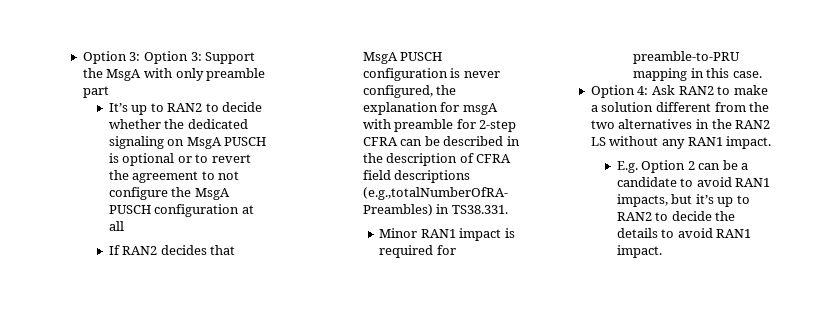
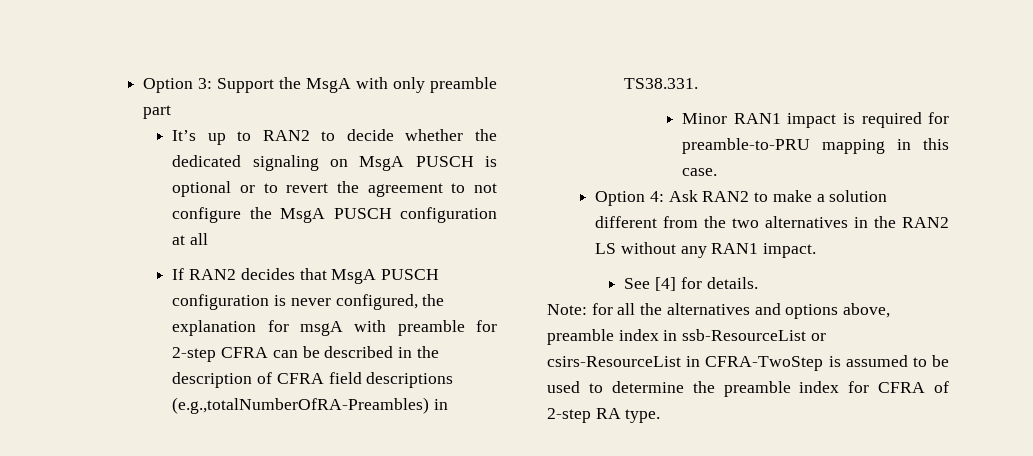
[82,51,202,64] Option 3: Option 3: -> [143,78,213,93] Option 3:
[616,160,749,173] [616,177,771,187] [616,194,750,207] [616,211,736,221] [616,228,752,238] [616,245,662,258] E.g. Option 2 can be a candidate to avoid RAN1 impacts, but it’s up to RAN2 to decide the details to avoid RAN1 impact. -> [624,277,758,291] [547,303,891,319] [547,329,826,345] [547,355,949,371] [547,381,949,397] [547,408,661,423] See [4] for details. // Note: for all the alternatives and options above, preamble index in ssb-ResourceList or csirs-ResourceList in CFRA-TwoStep is assumed to be used to determine the preamble index for CFRA of 2-step RA type.

